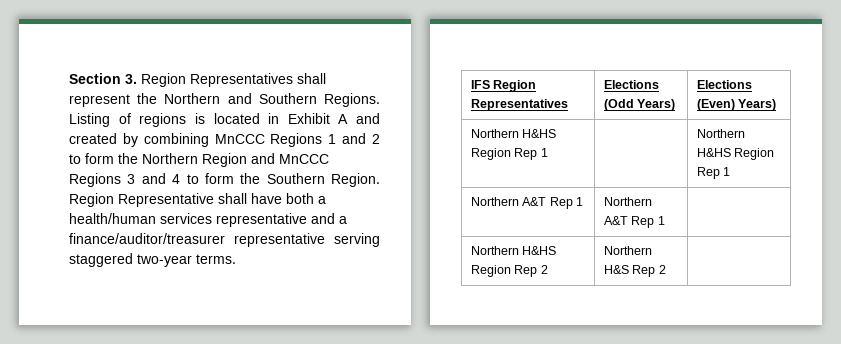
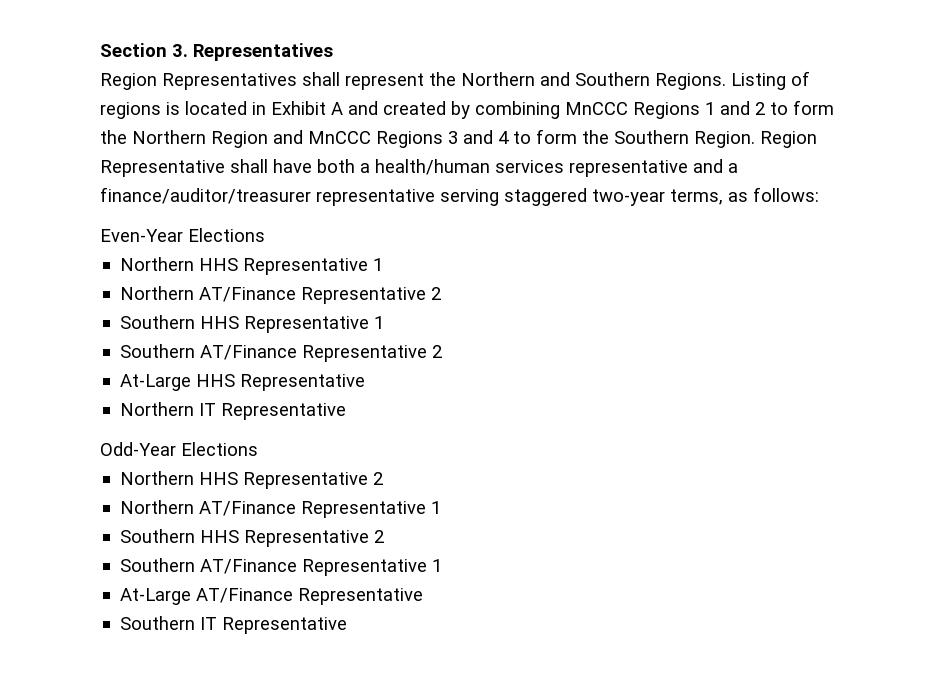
(138, 79) none -> [192,43,333,61] Representatives //
[196,254,237,264] [471,80,537,92] [471,99,569,111] [604,80,660,89] [604,99,676,111] [697,80,753,89] [697,99,777,111] [471,129,557,138] [471,148,548,160] [697,129,746,138] [697,148,775,160] [697,167,731,179] [471,197,584,209] [604,197,653,206] [604,216,665,228] [471,246,557,255] [471,265,548,277] [604,246,653,255] [604,265,666,277] terms. // IFS Region Representatives | Elections (Odd Years) | Elections (Even) Years) // Northern H&HS Region Rep 1 | | Northern H&HS Region Rep 1 // Northern A&T Rep 1 | Northern A&T Rep 1 | // Northern H&HS Region Rep 2 | Northern H&S Rep 2 | -> [669,187,819,205] [99,228,265,242] [120,257,384,275] [120,286,442,304] [120,315,385,333] [120,344,443,362] [120,374,366,391] [120,402,347,420] [99,442,258,456] [120,471,384,489] [120,500,442,518] [120,529,385,547] [120,558,443,576] [120,588,424,605] [120,616,348,634] terms, as follows: // Even-Year Elections // Northern HHS Representative 1 // Northern AT/Finance Representative 2 // Southern HHS Representative 1 // Southern AT/Finance Representative 2 // At-Large HHS Representative // Northern IT Representative // Odd-Year Elections // Northern HHS Representative 2 // Northern AT/Finance Representative 1 // Southern HHS Representative 2 // Southern AT/Finance Representative 1 // At-Large AT/Finance Representative // Southern IT Representative

